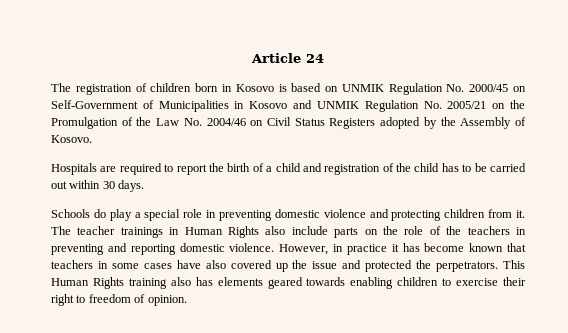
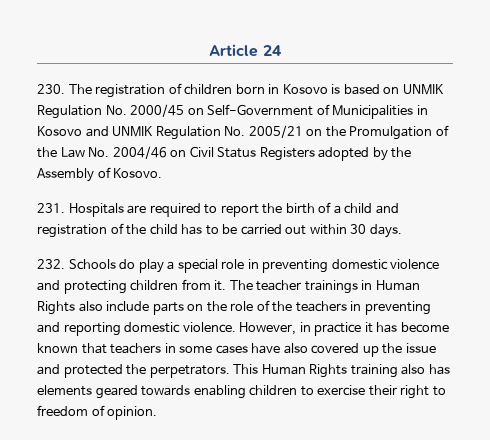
(324, 58) none -> [37,84,65,94] 230.
(92, 139) none -> [37,203,65,213] 231.
(145, 186) none -> [37,259,65,269] 232.

